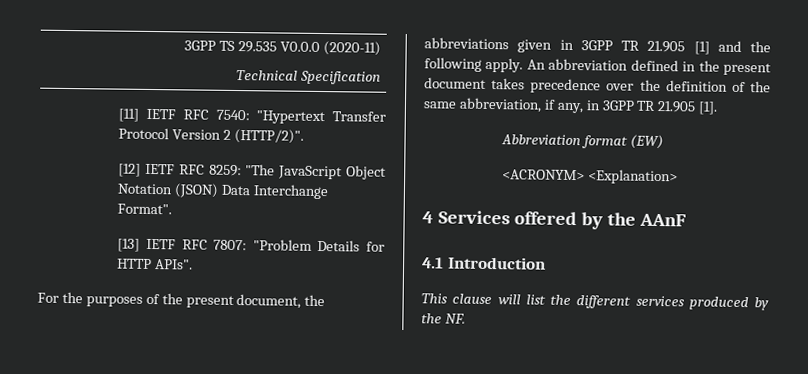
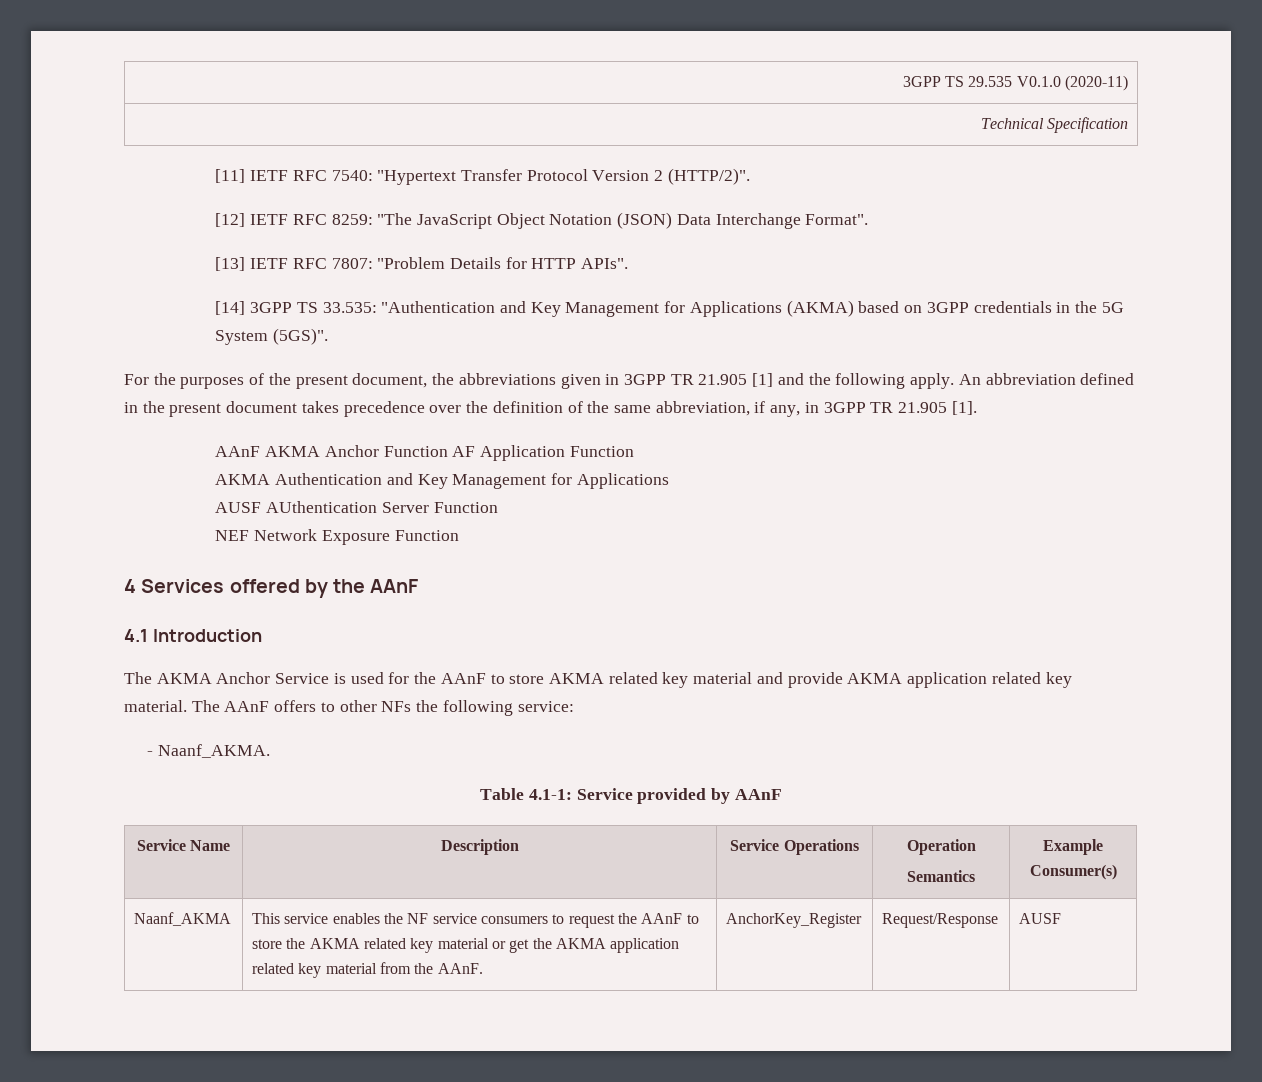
[279,41,320,52] V0.0.0 -> [1016,76,1061,87] V0.1.0
(194, 264) none -> [215,300,1124,317] [215,328,329,345] // [14] 3GPP TS 33.535: "Authentication and Key Management for Applications (AKMA) based on 3GPP credentials in the 5G System (5GS)".
[501,134,665,150] [502,169,679,185] Abbreviation format (EW) // <ACRONYM> <Explanation> -> [215,445,634,461] [215,473,669,489] [215,501,498,513] [215,529,459,545] AAnF AKMA Anchor Function AF Application Function // AKMA Authentication and Key Management for Applications // AUSF AUthentication Server Function // NEF Network Exposure Function
[421,293,769,311] [421,313,466,324] This clause will list the different services produced by the NF. -> [124,672,1072,688] [124,700,574,716] [146,744,270,758] [480,788,782,804] [136,839,231,851] [440,839,519,855] [730,839,859,855] [906,839,976,855] [907,870,975,882] [1043,839,1103,855] [1029,864,1117,880] [134,912,232,926] [252,913,699,928] [252,938,680,953] [252,962,483,978] [726,913,863,928] [882,913,999,928] [1019,913,1062,924] The AKMA Anchor Service is used for the AAnF to store AKMA related key material and provide AKMA application related key material. The AAnF offers to other NFs the following service: // - Naanf_AKMA. // Table 4.1-1: Service provided by AAnF // Service Name | Description | Service Operations | Operation // Semantics | Example Consumer(s) // Naanf_AKMA | This service enables the NF service consumers to request the AAnF to store the AKMA related key material or get the AKMA application related key material from the AAnF. | AnchorKey_Register | Request/Response | AUSF

